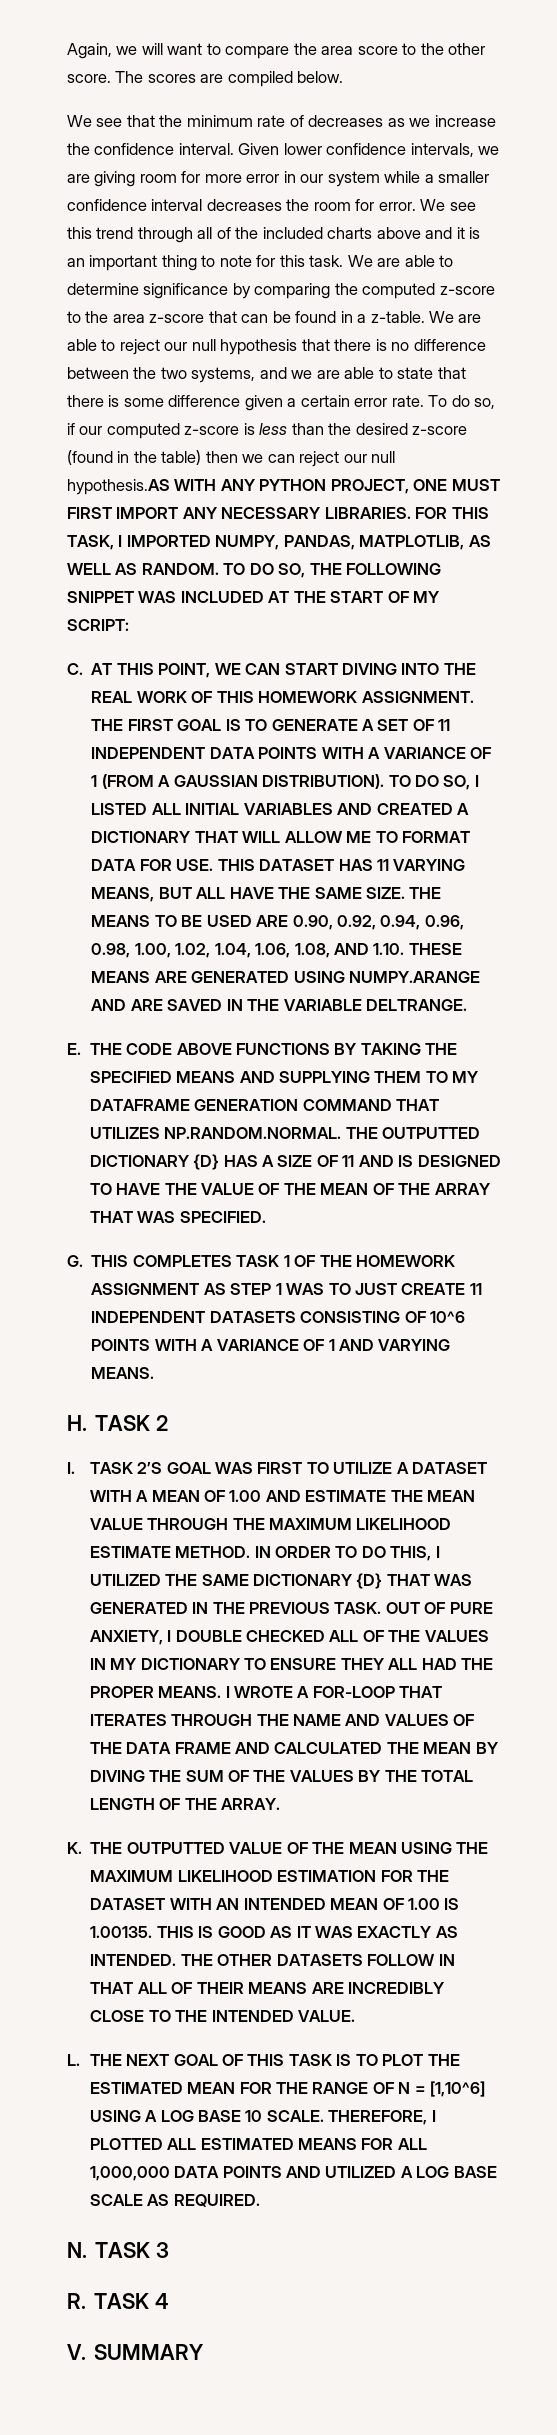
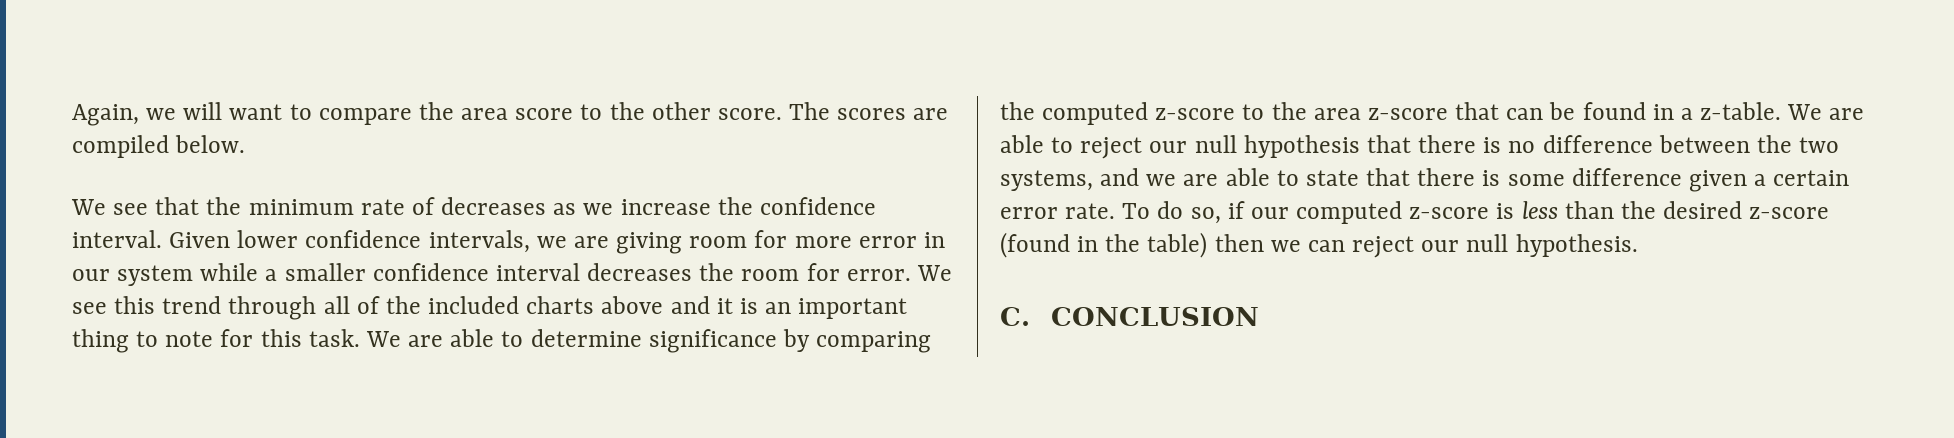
[67,479,500,495] [67,507,489,519] [67,535,491,550] [67,563,442,578] [67,591,441,603] [67,619,129,631] [67,663,476,678] [91,691,474,703] [91,719,451,731] [91,747,492,759] [91,774,479,790] [91,803,469,815] [91,831,470,843] [91,859,466,871] [91,887,442,902] [91,915,464,930] [91,943,462,958] [91,971,481,983] [91,999,467,1011] [67,1043,458,1055] [89,1071,480,1083] [89,1099,439,1111] [89,1127,480,1139] [89,1154,501,1170] [89,1183,491,1195] [89,1211,266,1223] [67,1255,455,1267] [91,1283,482,1295] [91,1311,466,1323] [91,1339,451,1351] [91,1367,155,1379] [67,1415,168,1431] [67,1462,488,1474] [89,1490,476,1502] [89,1518,452,1530] [89,1546,440,1561] [89,1573,473,1589] [89,1602,493,1614] [89,1630,489,1645] [89,1658,494,1670] [89,1686,443,1698] [89,1714,476,1726] [89,1742,499,1754] [89,1770,474,1782] [89,1798,280,1810] [67,1842,489,1854] [90,1870,450,1882] [90,1898,460,1910] [90,1926,458,1938] [90,1954,455,1966] [90,1982,445,1994] [90,2010,356,2022] [67,2054,460,2066] [89,2081,486,2097] [89,2110,436,2125] [89,2138,427,2150] [89,2166,497,2181] [89,2194,260,2207] [67,2242,169,2258] [67,2293,169,2309] [67,2344,205,2360] hypothesis.AS WITH ANY PYTHON PROJECT, ONE MUST FIRST IMPORT ANY NECESSARY LIBRARIES. FOR THIS TASK, I IMPORTED NUMPY, PANDAS, MATPLOTLIB, AS WELL AS RANDOM. TO DO SO, THE FOLLOWING SNIPPET WAS INCLUDED AT THE START OF MY SCRIPT: // C. AT THIS POINT, WE CAN START DIVING INTO THE REAL WORK OF THIS HOMEWORK ASSIGNMENT. THE FIRST GOAL IS TO GENERATE A SET OF 11 INDEPENDENT DATA POINTS WITH A VARIANCE OF 1 (FROM A GAUSSIAN DISTRIBUTION). TO DO SO, I LISTED ALL INITIAL VARIABLES AND CREATED A DICTIONARY THAT WILL ALLOW ME TO FORMAT DATA FOR USE. THIS DATASET HAS 11 VARYING MEANS, BUT ALL HAVE THE SAME SIZE. THE MEANS TO BE USED ARE 0.90, 0.92, 0.94, 0.96, 0.98, 1.00, 1.02, 1.04, 1.06, 1.08, AND 1.10. THESE MEANS ARE GENERATED USING NUMPY.ARANGE AND ARE SAVED IN THE VARIABLE DELTRANGE. // E. THE CODE ABOVE FUNCTIONS BY TAKING THE SPECIFIED MEANS AND SUPPLYING THEM TO MY DATAFRAME GENERATION COMMAND THAT UTILIZES NP.RANDOM.NORMAL. THE OUTPUTTED DICTIONARY {D} HAS A SIZE OF 11 AND IS DESIGNED TO HAVE THE VALUE OF THE MEAN OF THE ARRAY THAT WAS SPECIFIED. // G. THIS COMPLETES TASK 1 OF THE HOMEWORK ASSIGNMENT AS STEP 1 WAS TO JUST CREATE 11 INDEPENDENT DATASETS CONSISTING OF 10^6 POINTS WITH A VARIANCE OF 1 AND VARYING MEANS. // H. TASK 2 // I. TASK 2’S GOAL WAS FIRST TO UTILIZE A DATASET WITH A MEAN OF 1.00 AND ESTIMATE THE MEAN VALUE THROUGH THE MAXIMUM LIKELIHOOD ESTIMATE METHOD. IN ORDER TO DO THIS, I UTILIZED THE SAME DICTIONARY {D} THAT WAS GENERATED IN THE PREVIOUS TASK. OUT OF PURE ANXIETY, I DOUBLE CHECKED ALL OF THE VALUES IN MY DICTIONARY TO ENSURE THEY ALL HAD THE PROPER MEANS. I WROTE A FOR-LOOP THAT ITERATES THROUGH THE NAME AND VALUES OF THE DATA FRAME AND CALCULATED THE MEAN BY DIVING THE SUM OF THE VALUES BY THE TOTAL LENGTH OF THE ARRAY. // K. THE OUTPUTTED VALUE OF THE MEAN USING THE MAXIMUM LIKELIHOOD ESTIMATION FOR THE DATASET WITH AN INTENDED MEAN OF 1.00 IS 1.00135. THIS IS GOOD AS IT WAS EXACTLY AS INTENDED. THE OTHER DATASETS FOLLOW IN THAT ALL OF THEIR MEANS ARE INCREDIBLY CLOSE TO THE INTENDED VALUE. // L. THE NEXT GOAL OF THIS TASK IS TO PLOT THE ESTIMATED MEAN FOR THE RANGE OF N = [1,10^6] USING A LOG BASE 10 SCALE. THEREFORE, I PLOTTED ALL ESTIMATED MEANS FOR ALL 1,000,000 DATA POINTS AND UTILIZED A LOG BASE SCALE AS REQUIRED. // N. TASK 3 // R. TASK 4 // V. SUMMARY -> [1515,234,1638,257] [1000,307,1259,326] hypothesis. // C. CONCLUSION

